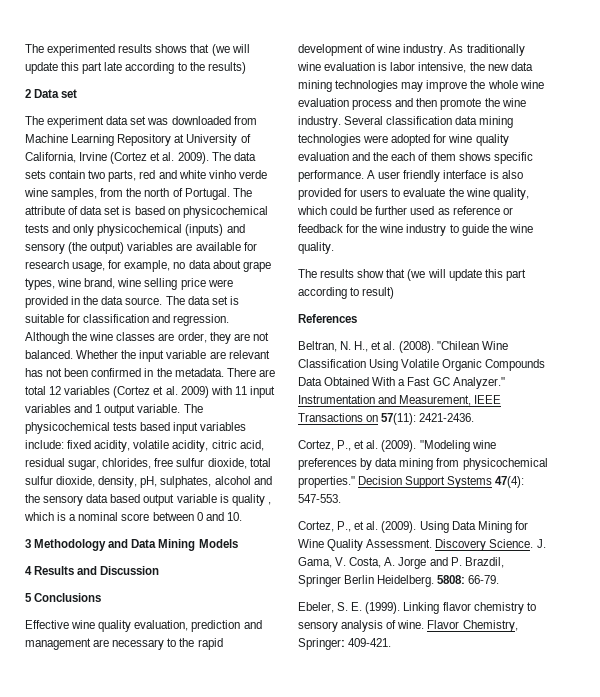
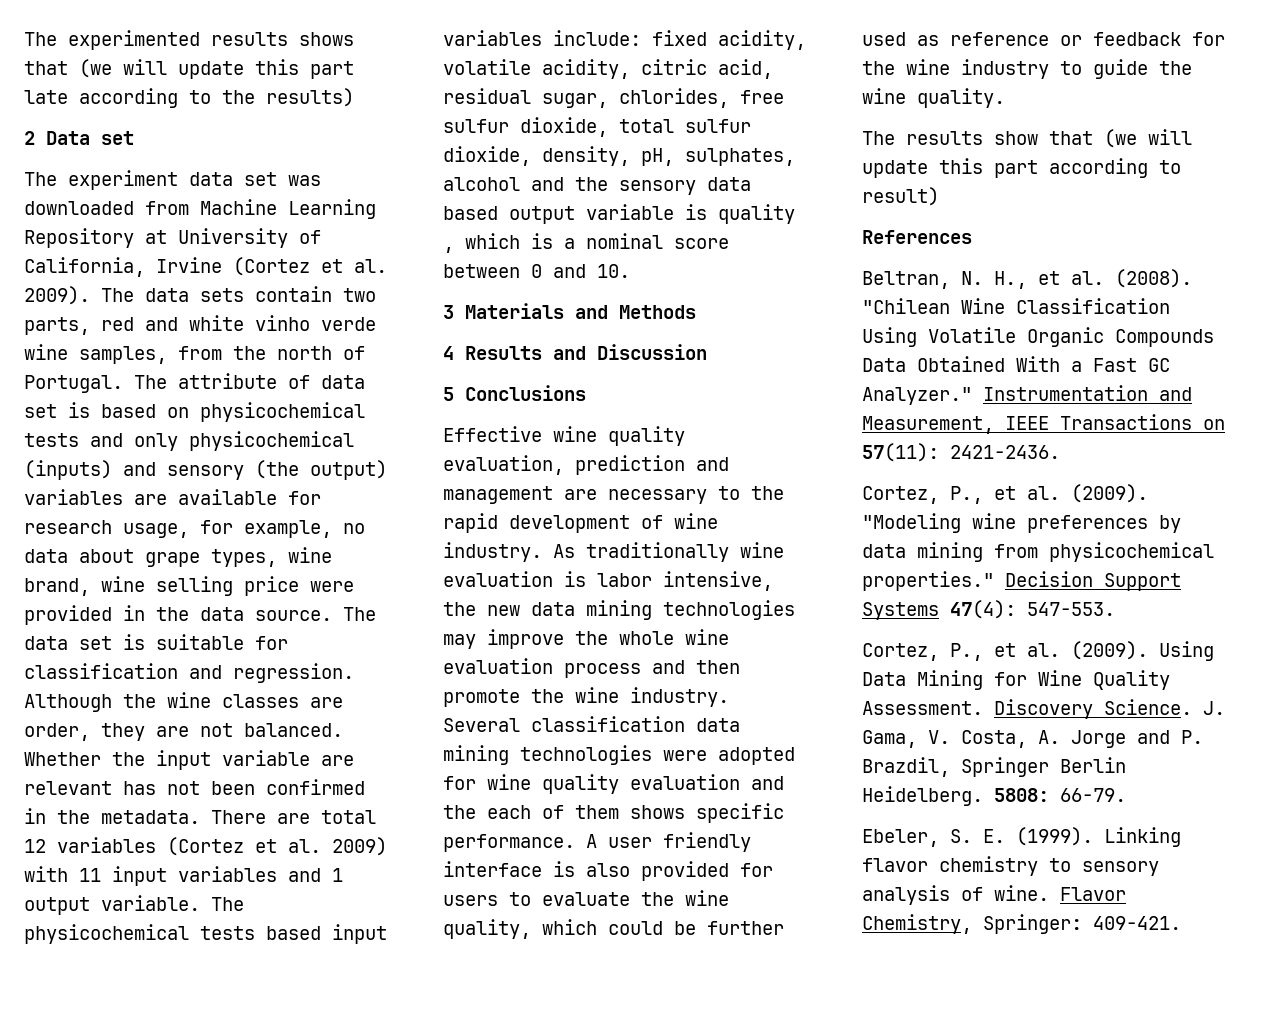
[34,539,238,551] Methodology and Data Mining Models -> [465,303,696,319] Materials and Methods

